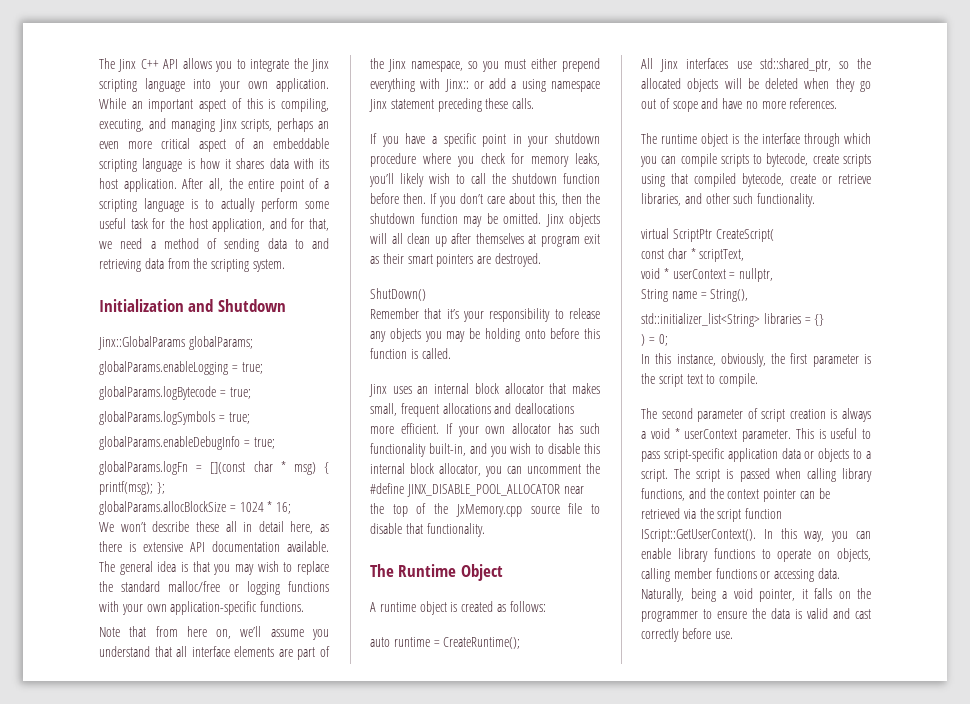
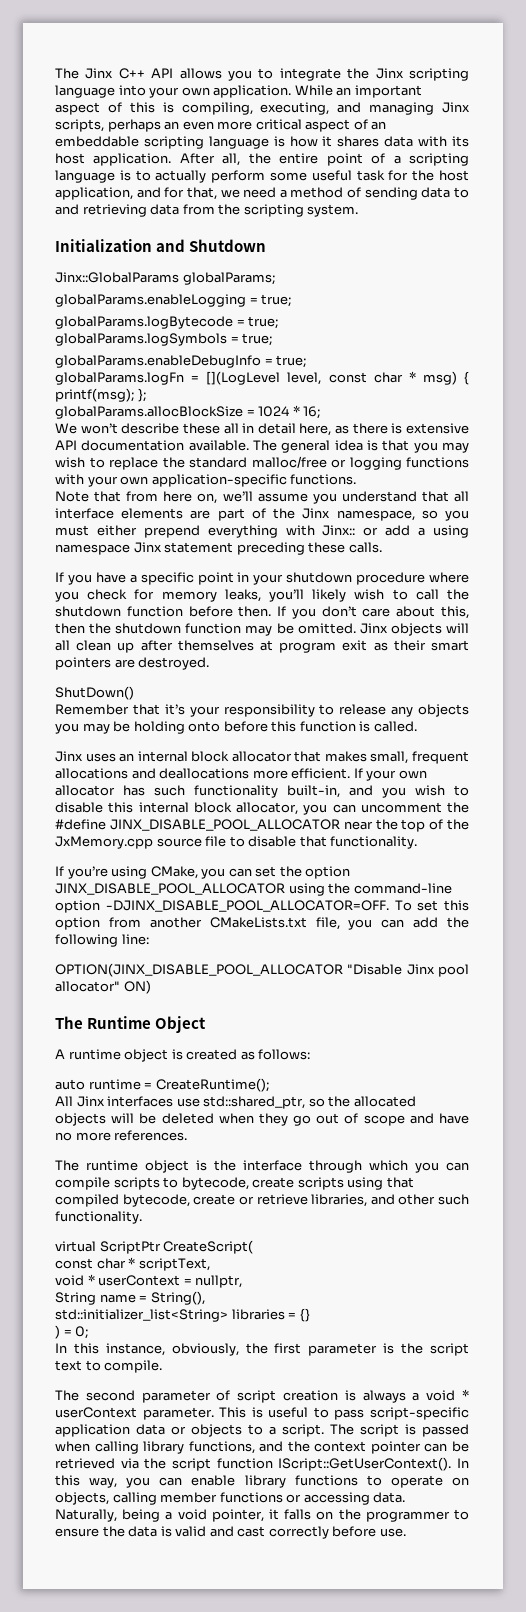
[210,462,246,474] [](const -> [206,371,367,385] [](LogLevel level, const
(485, 530) none -> [55,866,351,879] [55,883,452,896] [55,900,469,913] [55,917,469,930] [55,934,149,947] [55,963,470,977] [55,980,151,994] // If you’re using CMake, you can set the option JINX_DISABLE_POOL_ALLOCATOR using the command-line option -DJINX_DISABLE_POOL_ALLOCATOR=OFF. To set this option from another CMakeLists.txt file, you can add the following line: // OPTION(JINX_DISABLE_POOL_ALLOCATOR "Disable Jinx pool allocator" ON)

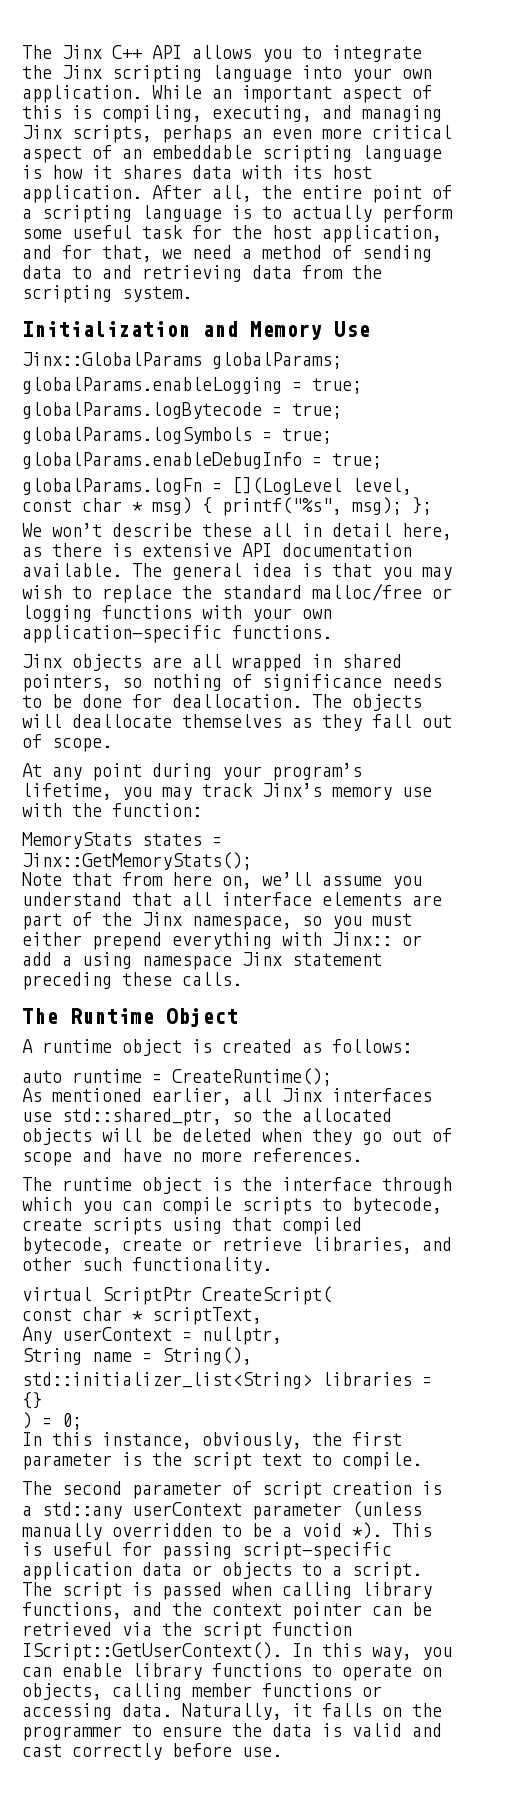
[189,239,267,252] Shutdown -> [250,321,370,340] Memory Use
[55,388,134,402] printf(msg); -> [222,497,402,516] printf("%s", msg);
[55,405,321,419] // globalParams.allocBlockSize = 1024 * 16; -> (432, 506) none
(357, 479) none -> [22,654,402,672] [22,674,442,692] [22,694,422,711] [22,714,452,731] [22,734,112,752] [22,763,362,781] [22,783,432,800] [22,803,202,817] [22,832,222,849] [22,852,252,870] // Jinx objects are all wrapped in shared pointers, so nothing of significance needs to be done for deallocation. The objects will deallocate themselves as they fall out of scope. // At any point during your program’s lifetime, you may track Jinx’s memory use with the function: // MemoryStats states = Jinx::GetMemoryStats();
[55,572,469,585] [55,589,469,602] [55,606,469,619] [55,623,469,636] [55,640,469,653] [55,657,210,670] [55,686,134,700] [55,704,469,717] [55,721,417,734] [55,751,469,764] [55,768,427,781] [55,785,469,798] [55,802,469,815] [55,819,469,832] [55,836,418,849] [55,866,351,879] [55,883,452,896] [55,900,469,913] [55,917,469,930] [55,934,149,947] [55,963,470,977] [55,980,151,994] // If you have a specific point in your shutdown procedure where you check for memory leaks, you’ll likely wish to call the shutdown function before then. If you don’t care about this, then the shutdown function may be omitted. Jinx objects will all clean up after themselves at program exit as their smart pointers are destroyed. // ShutDown() // Remember that it’s your responsibility to release any objects you may be holding onto before this function is called. // Jinx uses an internal block allocator that makes small, frequent allocations and deallocations more efficient. If your own allocator has such functionality built-in, and you wish to disable this internal block allocator, you can uncomment the #define JINX_DISABLE_POOL_ALLOCATOR near the top of the JxMemory.cpp source file to disable that functionality. // If you’re using CMake, you can set the option JINX_DISABLE_POOL_ALLOCATOR using the command-line option -DJINX_DISABLE_POOL_ALLOCATOR=OFF. To set this option from another CMakeLists.txt file, you can add the following line: // OPTION(JINX_DISABLE_POOL_ALLOCATOR "Disable Jinx pool allocator" ON) -> (242, 979) none
[55,1096,73,1106] All -> [22,1088,272,1105] As mentioned earlier, all
[55,1274,95,1286] void * -> [22,1327,52,1344] Any
[362,1389,470,1403] [55,1407,214,1420] always a void * userContext parameter. -> [22,1501,422,1520] [22,1522,382,1540] a std::any userContext parameter (unless manually overridden to be a void *).
[313,1407,365,1420] to pass -> [122,1542,232,1560] for passing
[122,1509,264,1522] being a void pointer, -> (282, 1711) none

